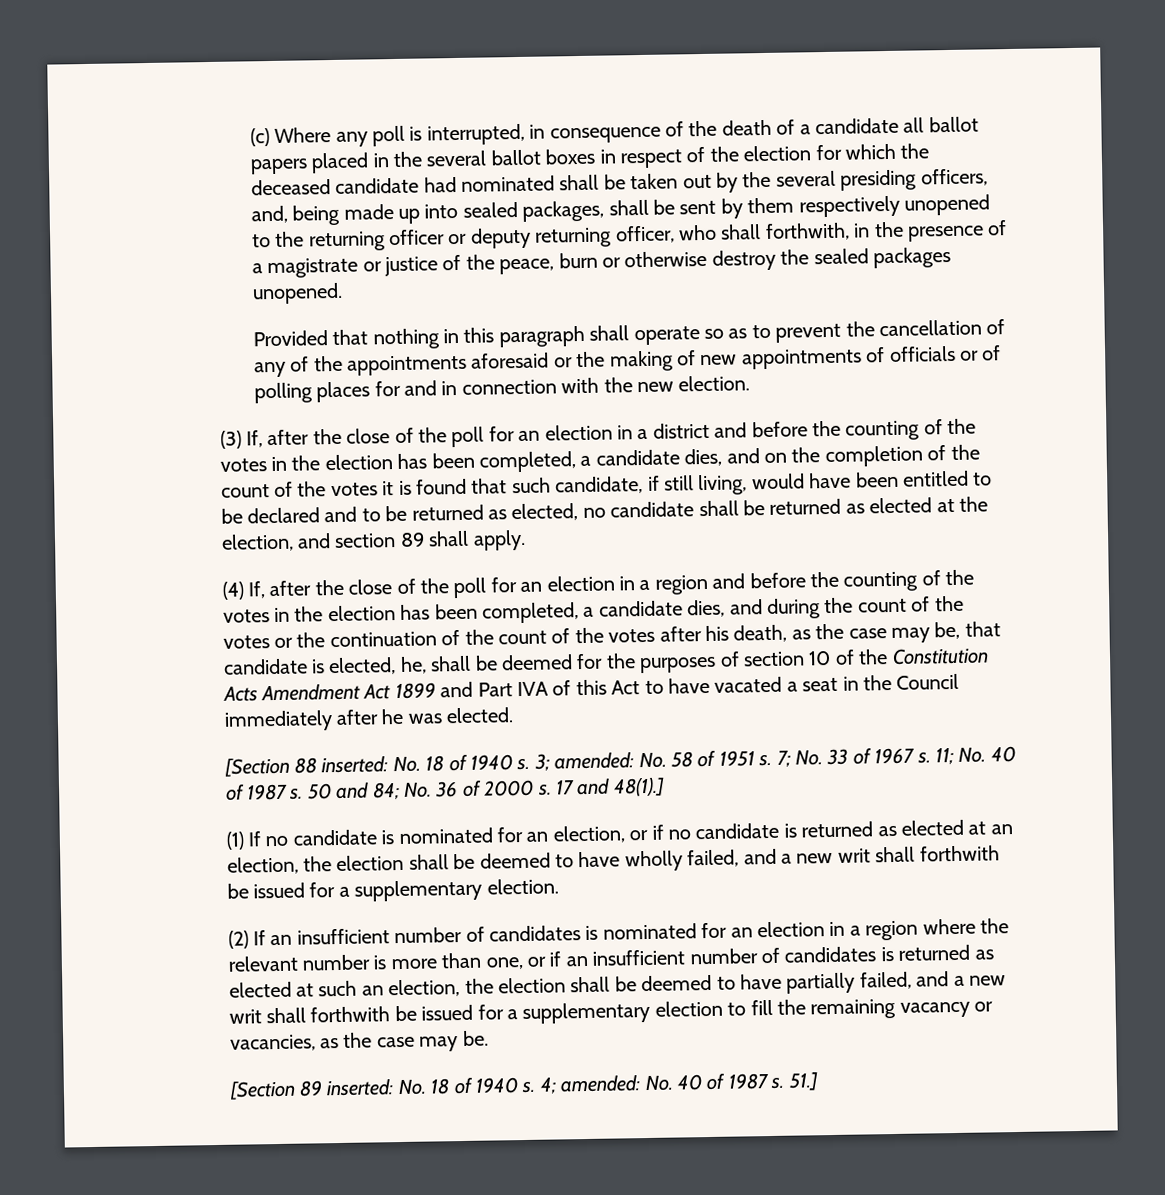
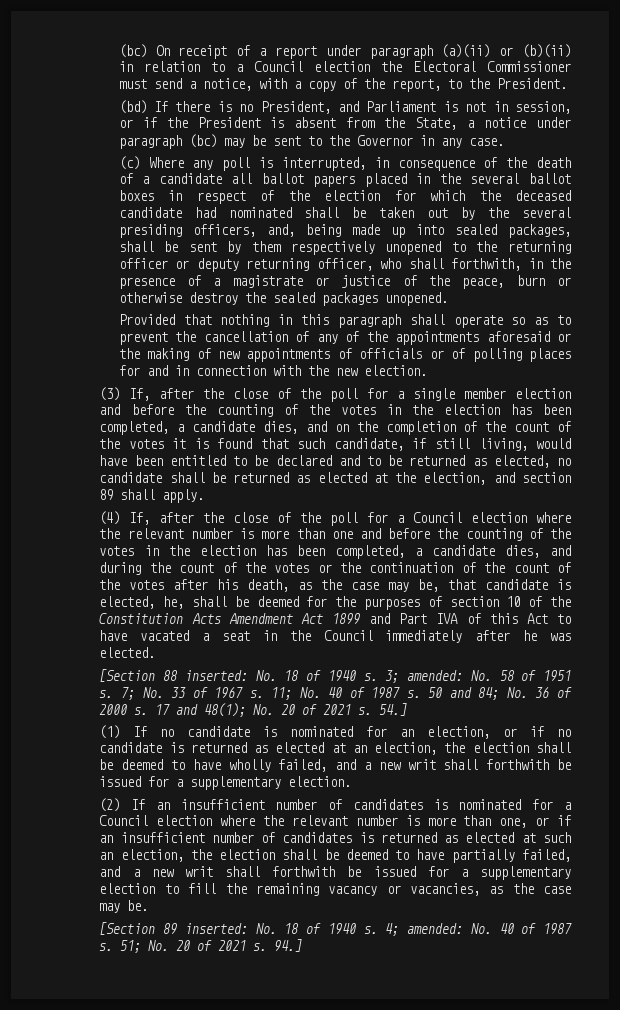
(249, 137) none -> [118,44,571,59] [118,61,572,72] [118,78,567,92] [118,100,572,114] [118,117,571,130] [118,134,504,149] (bc) On receipt of a report under paragraph (a)(ii) or (b)(ii) in relation to a Council election the Electoral Commissioner must send a notice, with a copy of the report, to the President. // (bd) If there is no President, and Parliament is not in session, or if the President is absent from the State, a notice under paragraph (bc) may be sent to the Governor in any case. //
[518,422,710,442] an election in a district -> [397,388,571,401] a single member election
[520,574,708,595] an election in a region -> [397,512,571,523] [99,528,353,539] a Council election where the relevant number is more than one
[612,777,665,797] 48(1).] -> [204,703,408,717] 48(1); No. 20 of 2021 s. 54.]
[730,920,919,941] an election in a region -> [564,802,571,810] [99,815,213,826] a Council election
[788,1072,819,1091] 51.] -> [120,939,303,953] 51; No. 20 of 2021 s. 94.]

